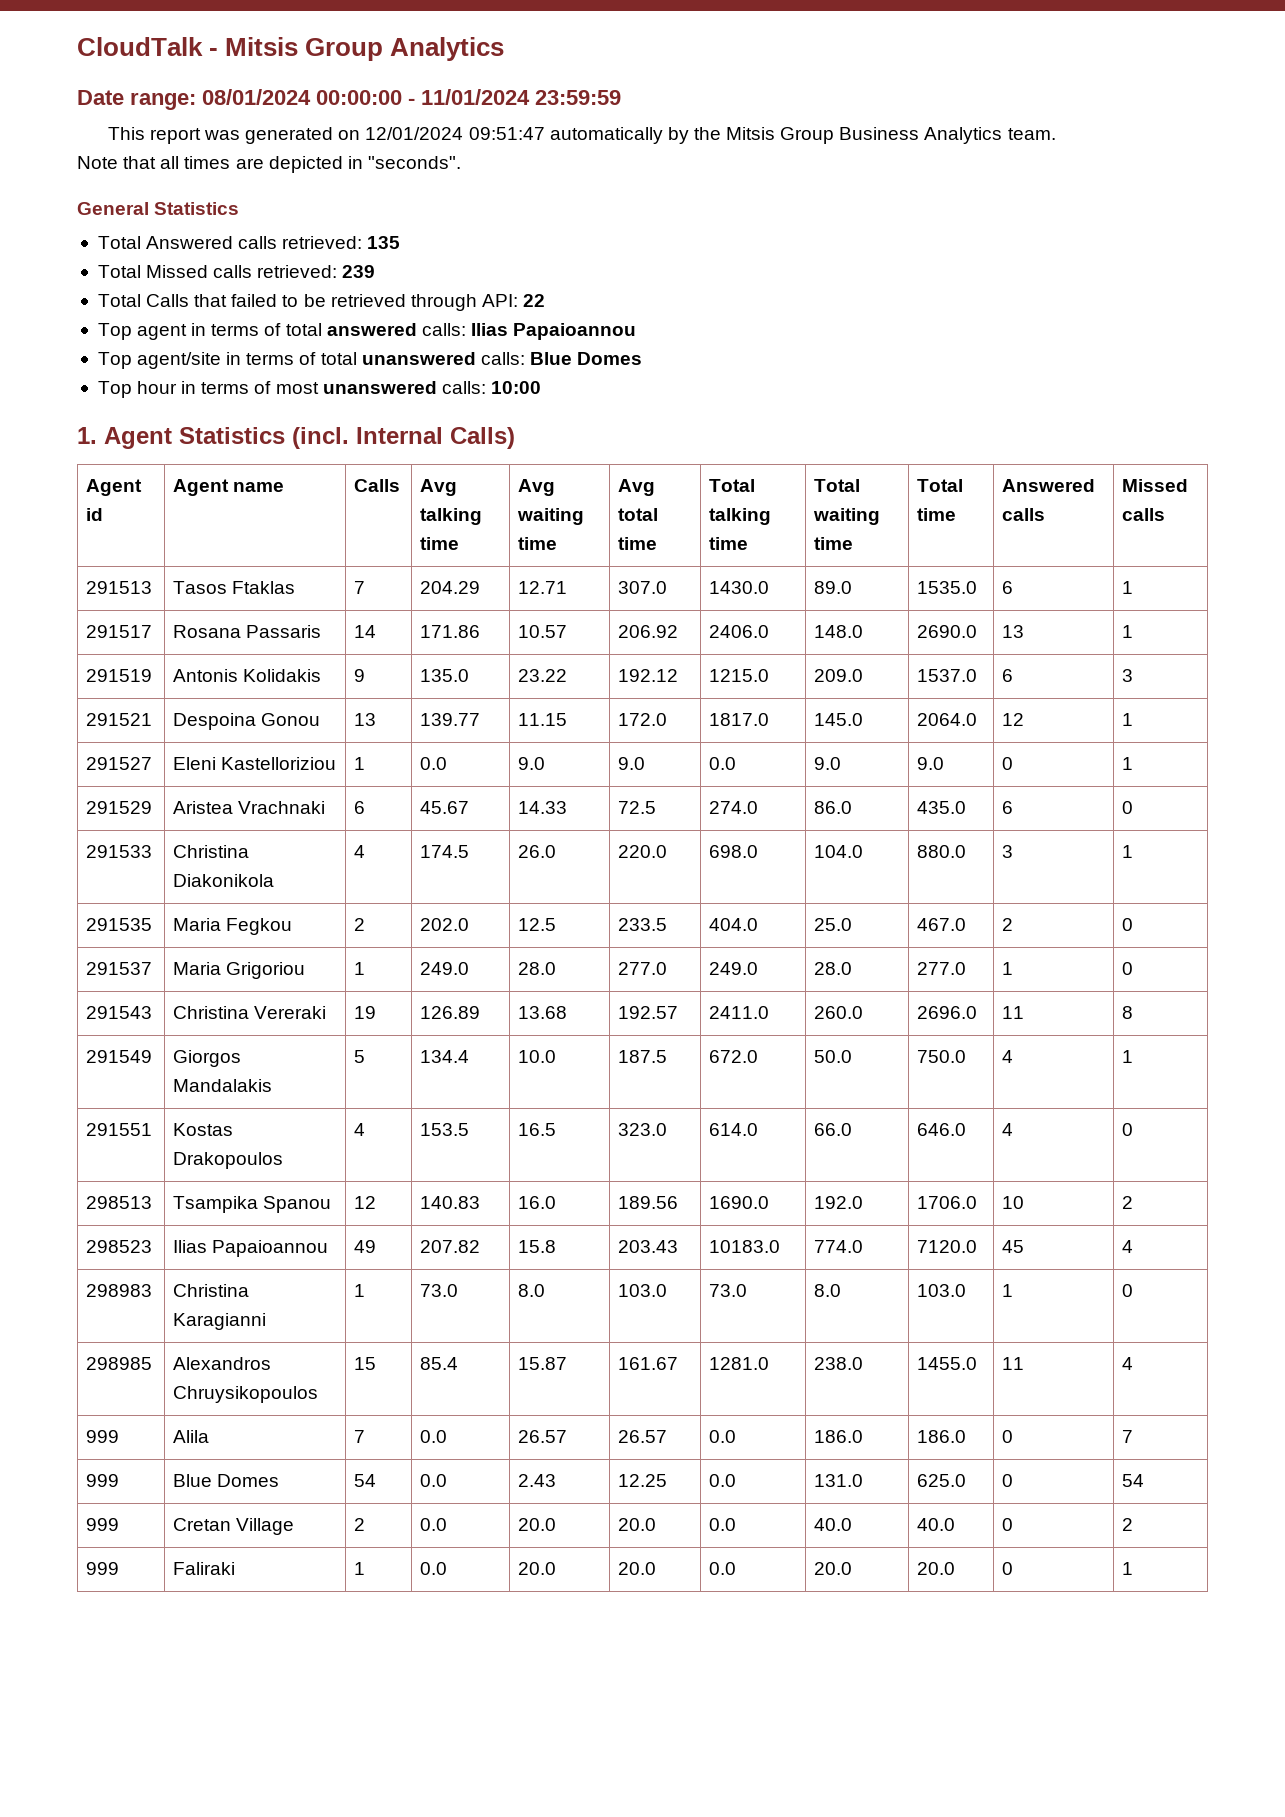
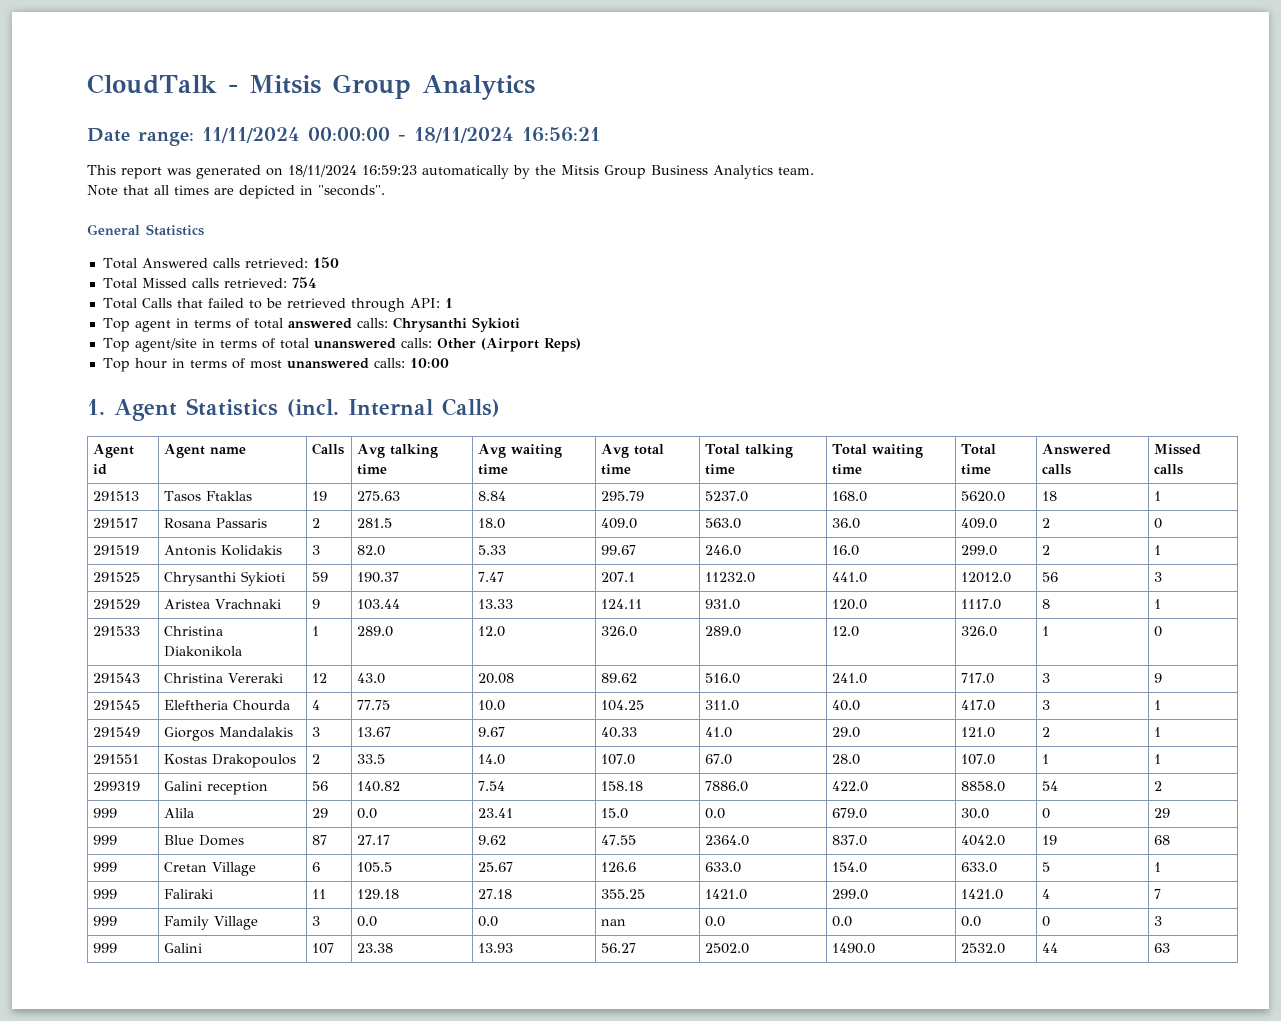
[202,89,311,105] 08/01/2024 -> [202,127,300,143] 11/11/2024
[421,89,621,105] 11/01/2024 23:59:59 -> [414,127,600,143] 18/11/2024 16:56:21
[365,127,545,140] 12/01/2024 09:51:47 -> [288,165,417,177] 18/11/2024 16:59:23
[367,236,401,249] 135 -> [312,257,339,268] 150
[342,265,376,278] 239 -> [291,277,317,288] 754
[523,294,546,307] 22 -> [444,298,453,308] 1
[470,323,637,340] Ilias Papaioannou -> [392,317,520,332] Chrysanthi Sykioti
[529,352,643,365] Blue Domes -> [436,338,581,352] Other (Airport Reps)
[354,581,366,594] [420,581,481,594] [518,581,568,594] [618,581,668,594] [709,581,770,594] [814,581,853,594] [917,581,978,594] [1002,581,1014,594] [1122,581,1134,594] [86,625,153,638] [173,625,322,638] [354,625,377,638] [420,625,481,638] [518,625,568,638] [618,625,679,638] [709,625,770,638] [814,625,864,638] [917,625,978,638] [1002,625,1025,638] [1122,625,1134,638] [86,669,153,682] [173,669,322,682] [354,669,366,682] [420,669,470,682] [518,669,568,682] [618,669,679,682] [709,669,770,682] [814,669,864,682] [917,669,978,682] [1002,669,1014,682] [1122,669,1134,682] [86,713,153,726] [173,713,321,730] [354,713,377,726] [420,713,481,726] [518,713,568,726] [618,713,668,726] [709,713,770,726] [814,713,864,726] [917,713,978,726] [1002,713,1025,726] [1122,713,1134,726] [86,757,153,770] [173,757,337,770] [354,757,366,770] [420,757,448,770] [518,757,546,770] [618,757,646,770] [709,757,737,770] [814,757,842,770] [917,757,945,770] [1002,757,1014,770] [1122,757,1134,770] [86,801,153,814] [173,801,326,814] [354,801,366,814] [420,801,470,814] [518,801,568,814] [618,801,657,814] [709,801,759,814] [814,801,853,814] [917,801,967,814] [1002,801,1014,814] [1122,801,1134,814] [86,845,153,858] [173,845,250,858] [173,874,275,887] [354,845,366,858] [420,845,470,858] [518,845,557,858] [618,845,668,858] [709,845,759,858] [814,845,864,858] [917,845,967,858] [1002,845,1014,858] [1122,845,1134,858] [86,918,153,931] [173,918,293,935] [354,918,366,931] [420,918,470,931] [518,918,557,931] [618,918,668,931] [709,918,759,931] [814,918,853,931] [917,918,967,931] [1002,918,1014,931] [1122,918,1134,931] [86,962,153,975] [173,962,306,979] [354,962,366,975] [420,962,470,975] [518,962,557,975] [618,962,668,975] [709,962,759,975] [814,962,853,975] [917,962,967,975] 7 | 204.29 | 12.71 | 307.0 | 1430.0 | 89.0 | 1535.0 | 6 | 1 // 291517 | Rosana Passaris | 14 | 171.86 | 10.57 | 206.92 | 2406.0 | 148.0 | 2690.0 | 13 | 1 // 291519 | Antonis Kolidakis | 9 | 135.0 | 23.22 | 192.12 | 1215.0 | 209.0 | 1537.0 | 6 | 3 // 291521 | Despoina Gonou | 13 | 139.77 | 11.15 | 172.0 | 1817.0 | 145.0 | 2064.0 | 12 | 1 // 291527 | Eleni Kastelloriziou | 1 | 0.0 | 9.0 | 9.0 | 0.0 | 9.0 | 9.0 | 0 | 1 // 291529 | Aristea Vrachnaki | 6 | 45.67 | 14.33 | 72.5 | 274.0 | 86.0 | 435.0 | 6 | 0 // 291533 | Christina Diakonikola | 4 | 174.5 | 26.0 | 220.0 | 698.0 | 104.0 | 880.0 | 3 | 1 // 291535 | Maria Fegkou | 2 | 202.0 | 12.5 | 233.5 | 404.0 | 25.0 | 467.0 | 2 | 0 // 291537 | Maria Grigoriou | 1 | 249.0 | 28.0 | 277.0 | 249.0 | 28.0 | 277.0 -> [312,491,328,501] [357,491,401,501] [478,491,507,501] [601,491,645,501] [705,491,749,502] [832,491,868,502] [961,491,1006,502] [1042,491,1058,501] [1154,491,1162,501] [93,518,139,528] [164,518,268,529] [312,518,321,528] [357,518,393,528] [478,518,506,529] [601,518,638,529] [705,518,742,529] [832,518,861,529] [961,518,998,529] [1042,518,1051,528] [1154,518,1163,529] [93,545,140,555] [164,545,283,556] [312,545,321,555] [357,545,386,556] [478,545,507,555] [601,545,637,555] [705,545,742,556] [832,545,860,556] [961,545,998,556] [1042,545,1051,555] [1154,545,1162,555] [93,572,141,582] [164,571,286,586] [312,572,329,582] [357,572,400,583] [478,572,505,582] [601,572,636,583] [705,572,756,583] [832,572,868,583] [961,572,1012,583] [1042,572,1059,582] [1154,572,1163,582] [93,599,141,609] [164,599,282,609] [312,599,321,609] [357,599,401,610] [478,599,514,609] [601,599,643,609] [705,599,741,610] [832,599,868,610] [961,599,1002,610] [1042,599,1051,609] [1154,599,1162,609] [93,626,141,636] [164,626,224,636] [164,646,243,657] [312,626,320,636] [357,626,394,637] [478,626,506,637] [601,626,638,637] [705,626,742,637] [832,626,860,637] [961,626,998,637] 19 | 275.63 | 8.84 | 295.79 | 5237.0 | 168.0 | 5620.0 | 18 | 1 // 291517 | Rosana Passaris | 2 | 281.5 | 18.0 | 409.0 | 563.0 | 36.0 | 409.0 | 2 | 0 // 291519 | Antonis Kolidakis | 3 | 82.0 | 5.33 | 99.67 | 246.0 | 16.0 | 299.0 | 2 | 1 // 291525 | Chrysanthi Sykioti | 59 | 190.37 | 7.47 | 207.1 | 11232.0 | 441.0 | 12012.0 | 56 | 3 // 291529 | Aristea Vrachnaki | 9 | 103.44 | 13.33 | 124.11 | 931.0 | 120.0 | 1117.0 | 8 | 1 // 291533 | Christina Diakonikola | 1 | 289.0 | 12.0 | 326.0 | 289.0 | 12.0 | 326.0
[354,1006,377,1019] [420,1006,481,1019] [518,1006,568,1019] [618,1006,679,1019] [709,1006,770,1019] [814,1006,864,1019] [917,1006,978,1019] [1002,1006,1025,1019] [1122,1006,1134,1019] [86,1050,153,1063] [173,1050,242,1067] [173,1079,273,1092] [354,1050,366,1063] [420,1050,470,1063] [518,1050,557,1063] [618,1050,668,1063] [709,1050,759,1063] [814,1050,853,1063] [917,1050,967,1063] [1002,1050,1014,1063] [1122,1050,1134,1063] [86,1123,153,1136] [173,1123,234,1136] [173,1152,284,1169] [354,1123,366,1136] [420,1123,470,1136] [518,1123,557,1136] [618,1123,668,1136] [709,1123,759,1136] [814,1123,853,1136] [917,1123,967,1136] [1002,1123,1014,1136] [1122,1123,1134,1136] [86,1196,153,1209] [173,1196,332,1213] [354,1196,377,1209] [420,1196,481,1209] [518,1196,557,1209] [618,1196,679,1209] [709,1196,770,1209] [814,1196,864,1209] [917,1196,978,1209] [1002,1196,1025,1209] [1122,1196,1134,1209] [86,1240,153,1253] [173,1240,329,1257] [354,1240,377,1253] [420,1240,481,1253] [518,1240,557,1253] [618,1240,679,1253] [709,1240,781,1253] [814,1240,864,1253] [917,1240,978,1253] [1002,1240,1025,1253] [1122,1240,1134,1253] [86,1284,153,1297] [173,1284,250,1297] [173,1313,267,1330] [354,1284,366,1297] [420,1284,459,1297] [518,1284,546,1297] [618,1284,668,1297] [709,1284,748,1297] [814,1284,842,1297] [917,1284,967,1297] [1002,1284,1014,1297] [1122,1284,1134,1297] [86,1357,153,1370] [173,1357,272,1370] [173,1386,319,1403] [354,1357,377,1370] [420,1357,459,1370] [518,1357,568,1370] [618,1357,679,1370] [709,1357,770,1370] [814,1357,864,1370] [917,1357,978,1370] [1002,1357,1025,1370] [1122,1357,1134,1370] 19 | 126.89 | 13.68 | 192.57 | 2411.0 | 260.0 | 2696.0 | 11 | 8 // 291549 | Giorgos Mandalakis | 5 | 134.4 | 10.0 | 187.5 | 672.0 | 50.0 | 750.0 | 4 | 1 // 291551 | Kostas Drakopoulos | 4 | 153.5 | 16.5 | 323.0 | 614.0 | 66.0 | 646.0 | 4 | 0 // 298513 | Tsampika Spanou | 12 | 140.83 | 16.0 | 189.56 | 1690.0 | 192.0 | 1706.0 | 10 | 2 // 298523 | Ilias Papaioannou | 49 | 207.82 | 15.8 | 203.43 | 10183.0 | 774.0 | 7120.0 | 45 | 4 // 298983 | Christina Karagianni | 1 | 73.0 | 8.0 | 103.0 | 73.0 | 8.0 | 103.0 | 1 | 0 // 298985 | Alexandros Chruysikopoulos | 15 | 85.4 | 15.87 | 161.67 | 1281.0 | 238.0 | 1455.0 | 11 | 4 -> [312,673,328,683] [357,673,386,684] [478,673,515,684] [601,673,638,683] [705,673,741,684] [832,673,868,684] [961,673,995,684] [1042,673,1051,683] [1154,673,1163,683] [93,700,141,710] [164,700,291,711] [312,700,321,710] [357,700,391,710] [478,700,506,711] [601,700,645,711] [705,700,740,711] [832,700,861,711] [961,700,996,711] [1042,700,1051,710] [1154,700,1162,710] [93,727,141,737] [164,727,294,741] [312,727,321,737] [357,727,392,737] [478,727,506,737] [601,727,638,738] [705,727,733,738] [832,727,861,738] [961,727,996,738] [1042,727,1051,737] [1154,727,1162,737] [93,754,140,764] [164,754,297,768] [312,754,321,764] [357,754,386,764] [478,754,506,765] [601,754,636,765] [705,754,733,765] [832,754,861,765] [961,754,996,765] [1042,754,1050,764] [1154,754,1162,764] [93,781,141,791] [164,781,269,795] [312,781,329,791] [357,781,401,792] [478,781,506,791] [601,781,644,791] [705,781,749,792] [832,781,869,792] [961,781,1006,792] [1042,781,1059,791] [1154,781,1163,791] 12 | 43.0 | 20.08 | 89.62 | 516.0 | 241.0 | 717.0 | 3 | 9 // 291545 | Eleftheria Chourda | 4 | 77.75 | 10.0 | 104.25 | 311.0 | 40.0 | 417.0 | 3 | 1 // 291549 | Giorgos Mandalakis | 3 | 13.67 | 9.67 | 40.33 | 41.0 | 29.0 | 121.0 | 2 | 1 // 291551 | Kostas Drakopoulos | 2 | 33.5 | 14.0 | 107.0 | 67.0 | 28.0 | 107.0 | 1 | 1 // 299319 | Galini reception | 56 | 140.82 | 7.54 | 158.18 | 7886.0 | 422.0 | 8858.0 | 54 | 2
[354,1430,366,1443] [420,1430,448,1443] [518,1430,568,1443] [618,1430,668,1443] [709,1430,737,1443] [814,1430,864,1443] [917,1430,967,1443] [1002,1430,1014,1443] [1122,1430,1134,1443] 7 | 0.0 | 26.57 | 26.57 | 0.0 | 186.0 | 186.0 | 0 | 7 -> [312,808,329,818] [357,808,378,819] [478,808,514,818] [601,808,629,819] [705,808,726,819] [832,808,868,819] [961,808,990,819] [1042,808,1051,819] [1154,808,1171,818] 29 | 0.0 | 23.41 | 15.0 | 0.0 | 679.0 | 30.0 | 0 | 29
[354,1474,377,1487] [420,1474,448,1487] [518,1474,557,1487] [618,1474,668,1487] [709,1474,737,1487] [814,1474,864,1487] [917,1474,967,1487] [1002,1474,1014,1487] [1122,1474,1145,1487] [86,1518,120,1531] [173,1518,295,1535] [354,1518,366,1531] [420,1518,448,1531] [518,1518,557,1531] [618,1518,657,1531] [709,1518,737,1531] [814,1518,853,1531] [917,1518,956,1531] [1002,1518,1014,1531] [1122,1518,1134,1531] [86,1562,120,1575] [173,1562,236,1575] [354,1562,366,1575] [420,1562,448,1575] [518,1562,557,1575] [618,1562,657,1575] [709,1562,737,1575] [814,1562,853,1575] [917,1562,956,1575] [1002,1562,1014,1575] [1122,1562,1134,1575] 54 | 0.0 | 2.43 | 12.25 | 0.0 | 131.0 | 625.0 | 0 | 54 // 999 | Cretan Village | 2 | 0.0 | 20.0 | 20.0 | 0.0 | 40.0 | 40.0 | 0 | 2 // 999 | Faliraki | 1 | 0.0 | 20.0 | 20.0 | 0.0 | 20.0 | 20.0 | 0 | 1 -> [312,835,328,845] [357,835,391,845] [478,835,507,845] [601,835,637,845] [705,835,750,846] [832,835,868,846] [961,835,1006,846] [1042,835,1058,845] [1154,835,1171,845] [93,862,118,872] [164,862,257,876] [312,862,321,872] [357,862,393,873] [478,862,514,872] [601,862,637,872] [705,862,742,873] [832,862,868,873] [961,862,998,873] [1042,862,1051,872] [1154,862,1162,872] [93,889,118,899] [164,889,214,899] [312,889,327,899] [357,889,400,899] [478,889,513,899] [601,889,646,899] [705,889,748,900] [832,889,869,900] [961,889,1004,900] [1042,889,1051,899] [1154,889,1162,899] [93,916,118,926] [164,916,259,930] [312,916,321,926] [357,916,378,927] [478,916,499,927] [601,919,627,926] [705,916,726,927] [832,916,853,927] [961,916,982,927] [1042,916,1051,927] [1154,916,1163,926] [93,943,118,953] [164,943,203,953] [312,943,335,954] [357,943,394,953] [478,943,514,953] [601,943,637,953] [705,943,750,954] [832,943,876,954] [961,943,1006,954] [1042,943,1059,953] [1154,943,1171,953] 87 | 27.17 | 9.62 | 47.55 | 2364.0 | 837.0 | 4042.0 | 19 | 68 // 999 | Cretan Village | 6 | 105.5 | 25.67 | 126.6 | 633.0 | 154.0 | 633.0 | 5 | 1 // 999 | Faliraki | 11 | 129.18 | 27.18 | 355.25 | 1421.0 | 299.0 | 1421.0 | 4 | 7 // 999 | Family Village | 3 | 0.0 | 0.0 | nan | 0.0 | 0.0 | 0.0 | 0 | 3 // 999 | Galini | 107 | 23.38 | 13.93 | 56.27 | 2502.0 | 1490.0 | 2532.0 | 44 | 63

